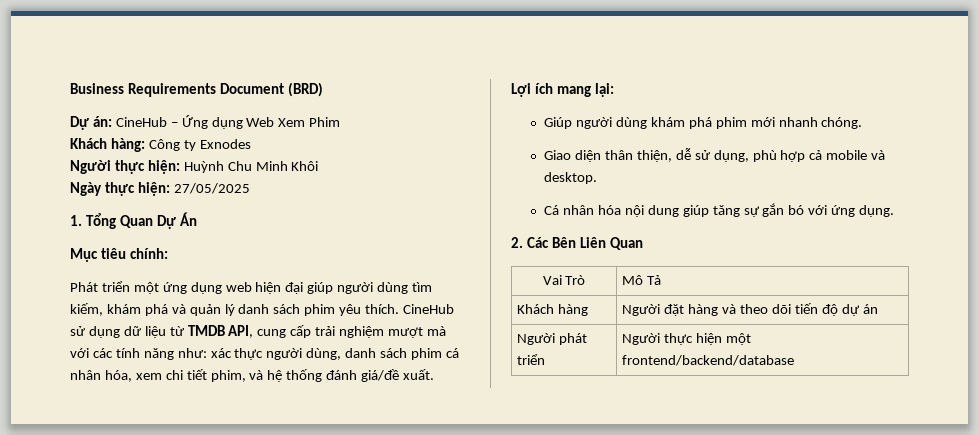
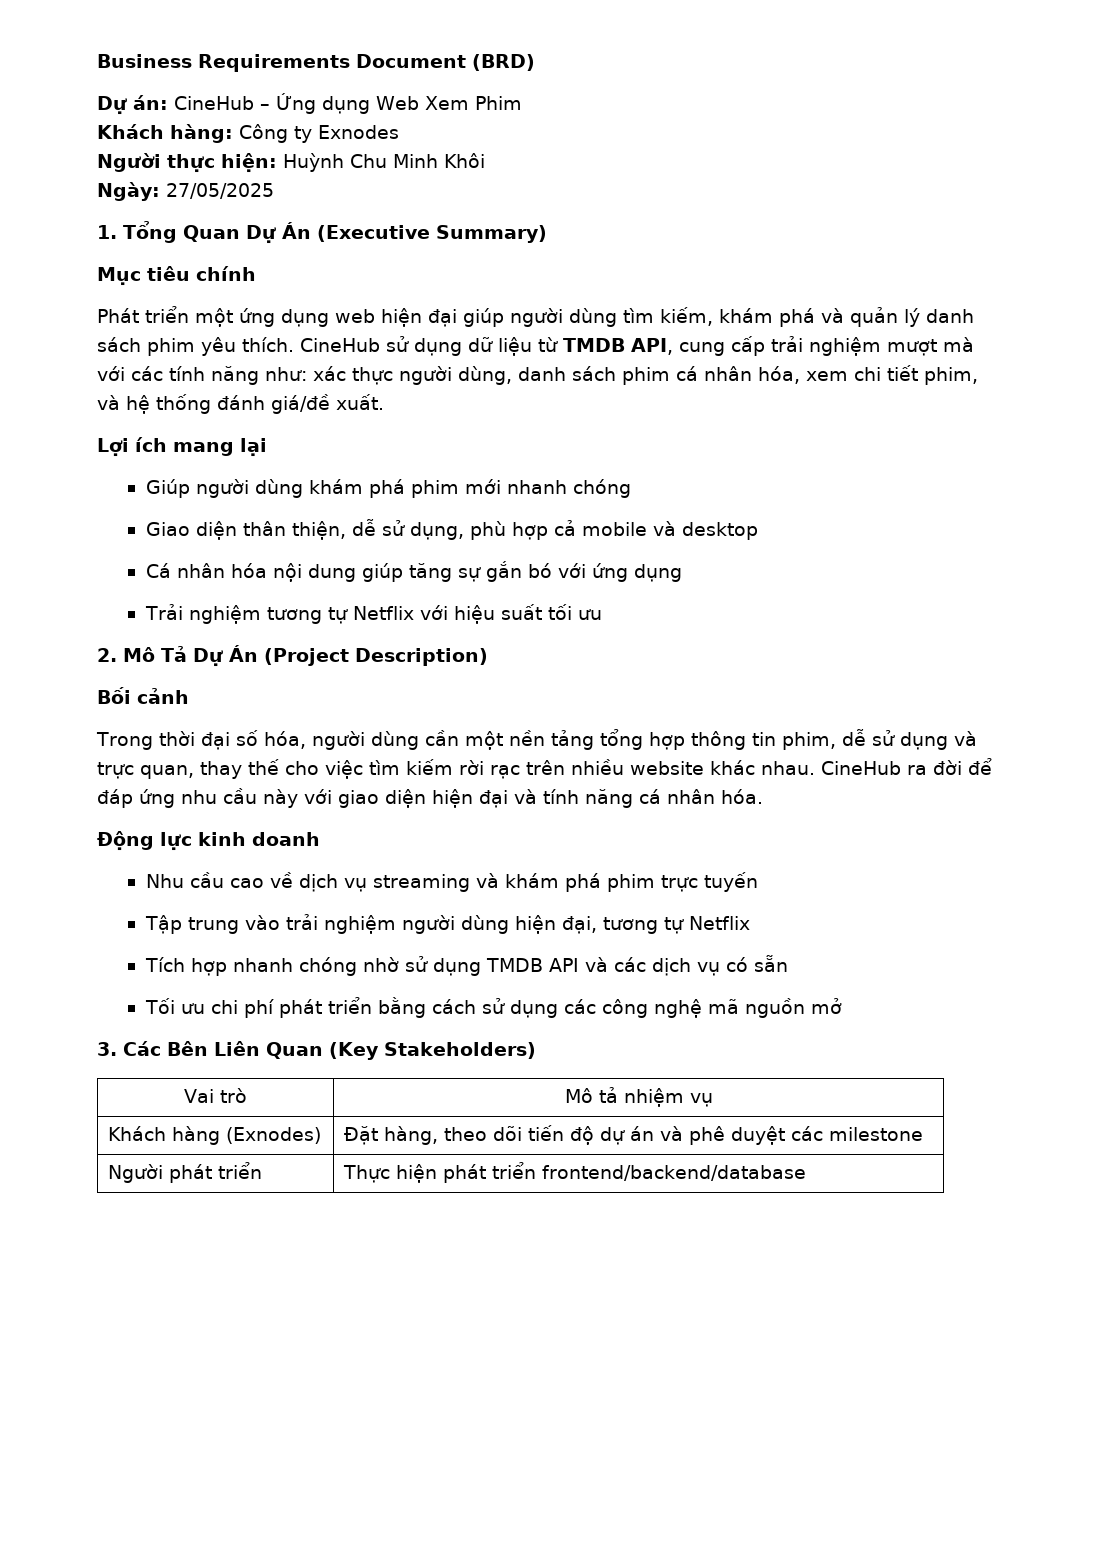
[70,182,170,196] Ngày thực hiện: -> [97,182,160,201] Ngày:
(197, 219) none -> [317,225,547,243] (Executive Summary)
[129,248,168,259] chính: -> [196,266,256,281] chính
[594,83,614,97] lại: -> [240,438,267,457] lại
[821,117,863,129] chóng. -> [572,479,631,498] chóng
[544,172,598,184] desktop. -> [681,522,758,540] desktop
[859,205,895,217] [511,237,523,248] dụng. // 2. -> [633,564,682,582] [144,604,602,624] [97,645,488,667] [97,687,189,704] [96,729,977,750] [97,758,992,779] [97,788,763,808] [97,831,320,851] [145,872,758,892] [144,914,750,934] [144,955,788,976] [144,997,842,1018] [97,1042,117,1056] dụng // Trải nghiệm tương tự Netflix với hiệu suất tối ưu // 2. Mô Tả Dự Án (Project Description) // Bối cảnh // Trong thời đại số hóa, người dùng cần một nền tảng tổng hợp thông tin phim, dễ sử dụng và trực quan, thay thế cho việc tìm kiếm rời rạc trên nhiều website khác nhau. CineHub ra đời để đáp ứng nhu cầu này với giao diện hiện đại và tính năng cá nhân hóa. // Động lực kinh doanh // Nhu cầu cao về dịch vụ streaming và khám phá phim trực tuyến // Tập trung vào trải nghiệm người dùng hiện đại, tương tự Netflix // Tích hợp nhanh chóng nhờ sử dụng TMDB API và các dịch vụ có sẵn // Tối ưu chi phí phát triển bằng cách sử dụng các công nghệ mã nguồn mở // 3.
(643, 243) none -> [329,1042,536,1060] (Key Stakeholders)
[565,275,586,285] [622,275,662,285] Trò | Mô Tả -> [219,1088,247,1103] [564,1087,713,1107] trò | Mô tả nhiệm vụ
[622,304,737,316] | Người đặt hàng và -> [225,1127,321,1144] [343,1126,438,1145] (Exnodes) | Đặt hàng,
(878, 309) none -> [659,1126,923,1145] và phê duyệt các milestone
[622,333,752,345] Người thực hiện một -> [342,1162,536,1183] Thực hiện phát triển

